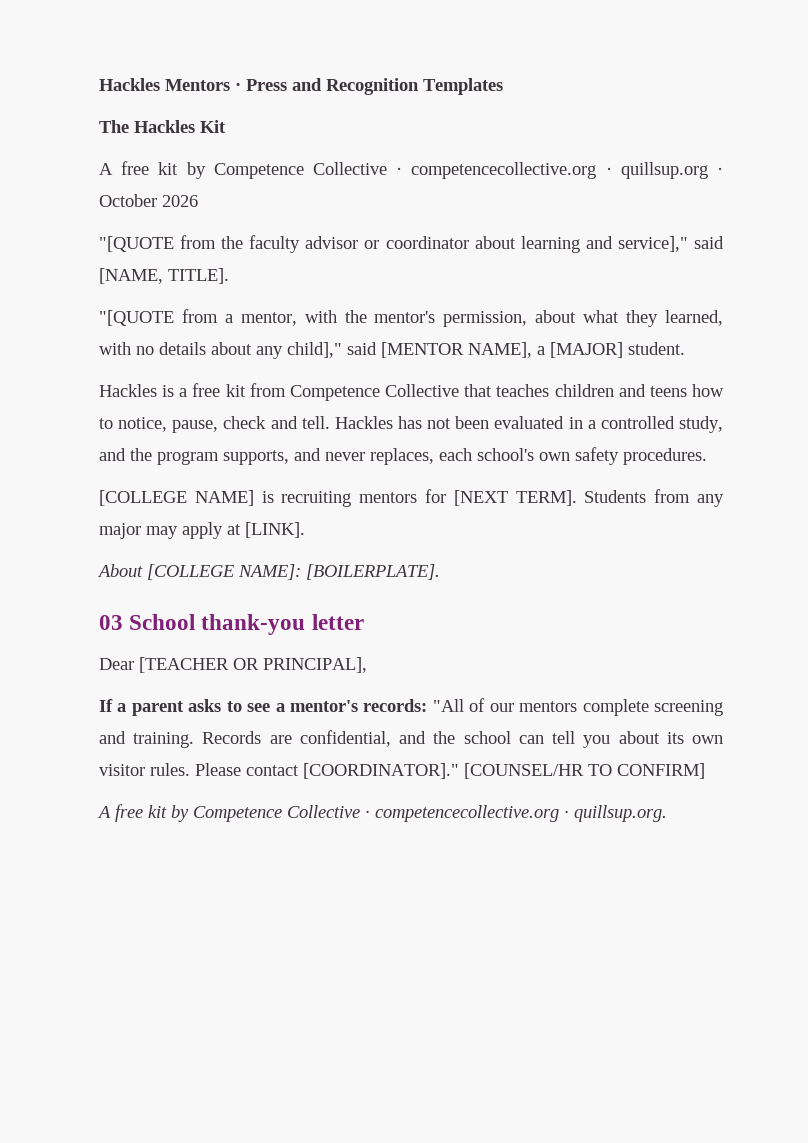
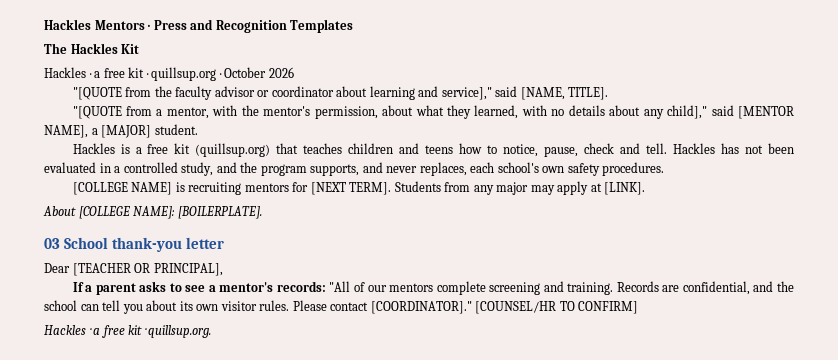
[99,161,597,179] A free kit by Competence Collective · competencecollective.org -> [44,67,145,78] Hackles · a free kit
[249,383,460,401] from Competence Collective -> [195,143,271,157] (quillsup.org)
[97,804,559,822] A free kit by Competence Collective · competencecollective.org -> [44,325,143,338] Hackles · a free kit

